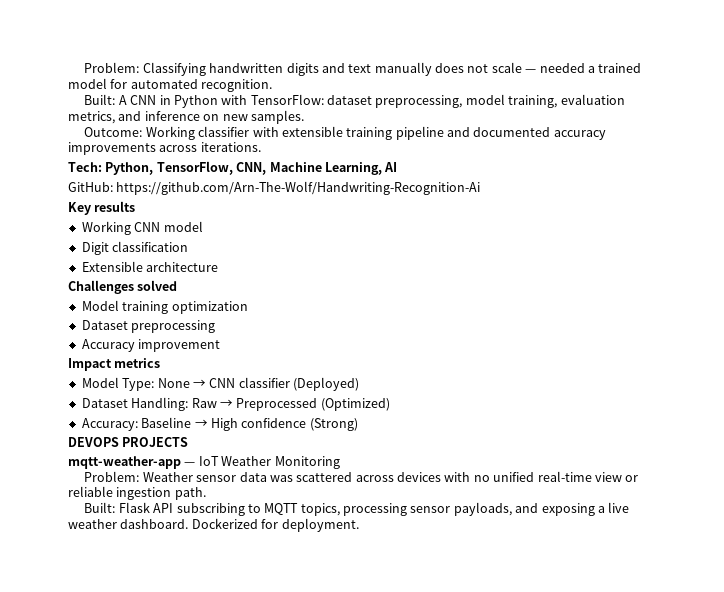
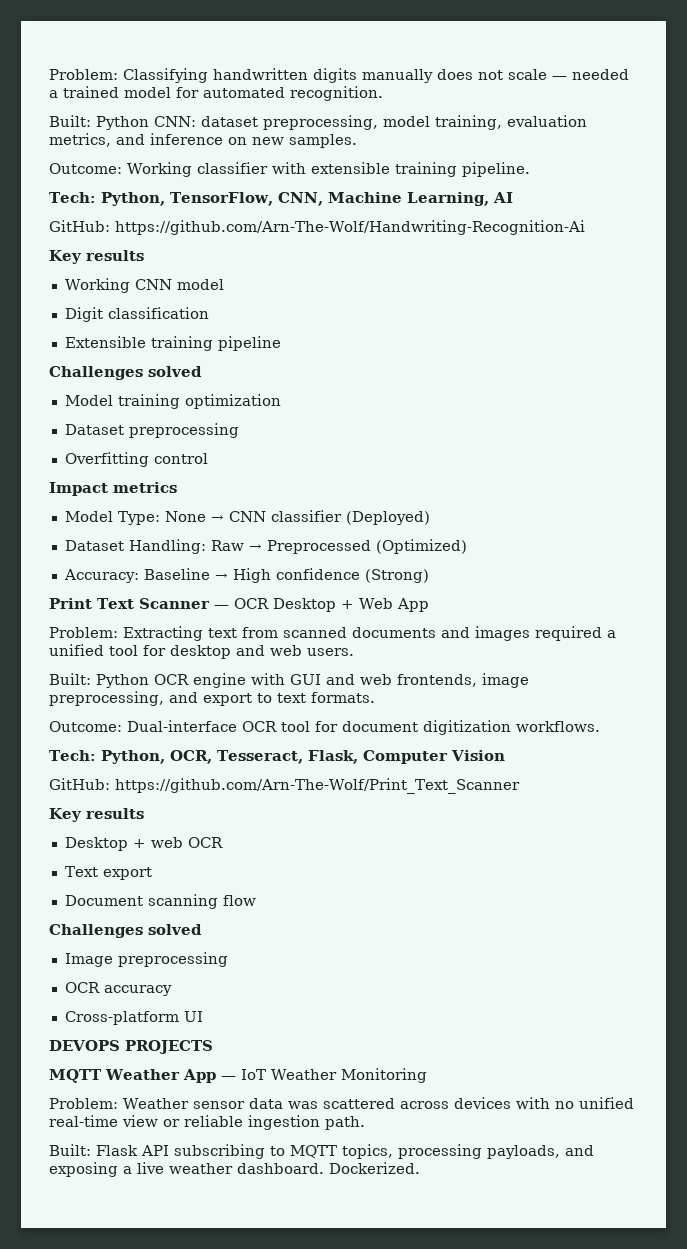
[321,63,372,73] and text -> (357, 75) none
[118,94,324,108] A CNN in Python with TensorFlow: -> [96,116,196,130] Python CNN:
[395,126,606,140] [68,142,261,155] pipeline and documented accuracy improvements across iterations. -> [461,162,530,177] pipeline.
[146,262,219,272] architecture -> [150,336,281,351] training pipeline
[81,339,221,352] Accuracy improvement -> [64,452,208,467] Overfitting control
(358, 424) none -> [49,598,429,612] [49,626,616,641] [49,644,354,659] [49,673,529,688] [49,691,375,706] [49,720,600,735] [49,750,505,764] [49,778,520,794] [49,808,144,822] [64,837,223,851] [64,866,152,880] [64,894,256,909] [49,924,202,938] [64,952,228,967] [64,982,172,996] [64,1011,203,1025] // Print Text Scanner — OCR Desktop + Web App // Problem: Extracting text from scanned documents and images required a unified tool for desktop and web users. // Built: Python OCR engine with GUI and web frontends, image preprocessing, and export to text formats. // Outcome: Dual-interface OCR tool for document digitization workflows. // Tech: Python, OCR, Tesseract, Flask, Computer Vision // GitHub: https://github.com/Arn-The-Wolf/Print_Text_Scanner // Key results // Desktop + web OCR // Text export // Document scanning flow // Challenges solved // Image preprocessing // OCR accuracy // Cross-platform UI
[68,456,181,469] mqtt-weather-app -> [49,1069,216,1083] MQTT Weather App
[410,506,451,513] sensor -> (482, 1151) none
[191,518,359,532] Dockerized for deployment. -> [329,1162,420,1174] Dockerized.

